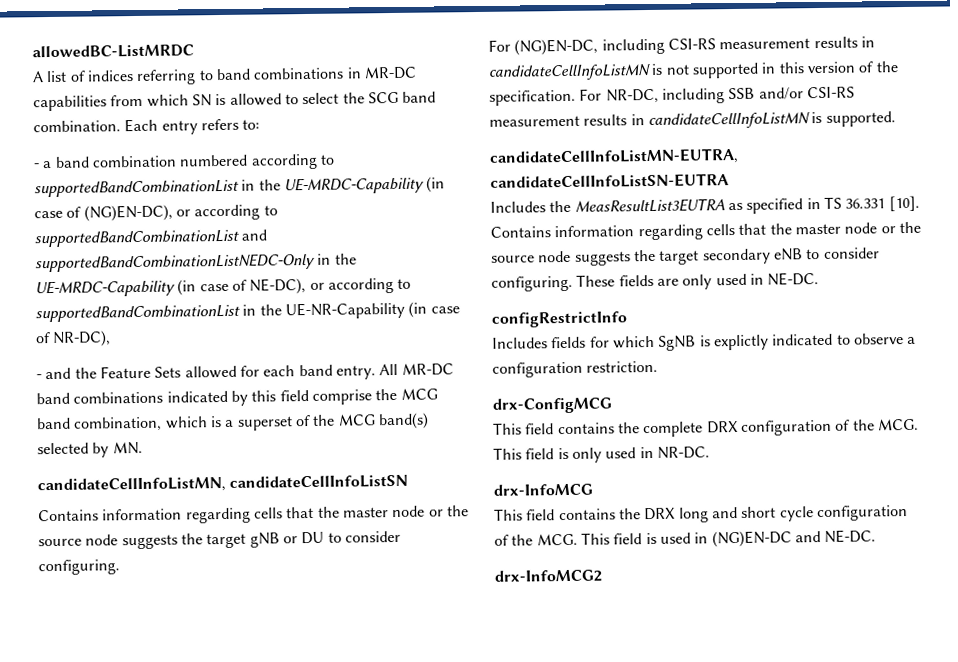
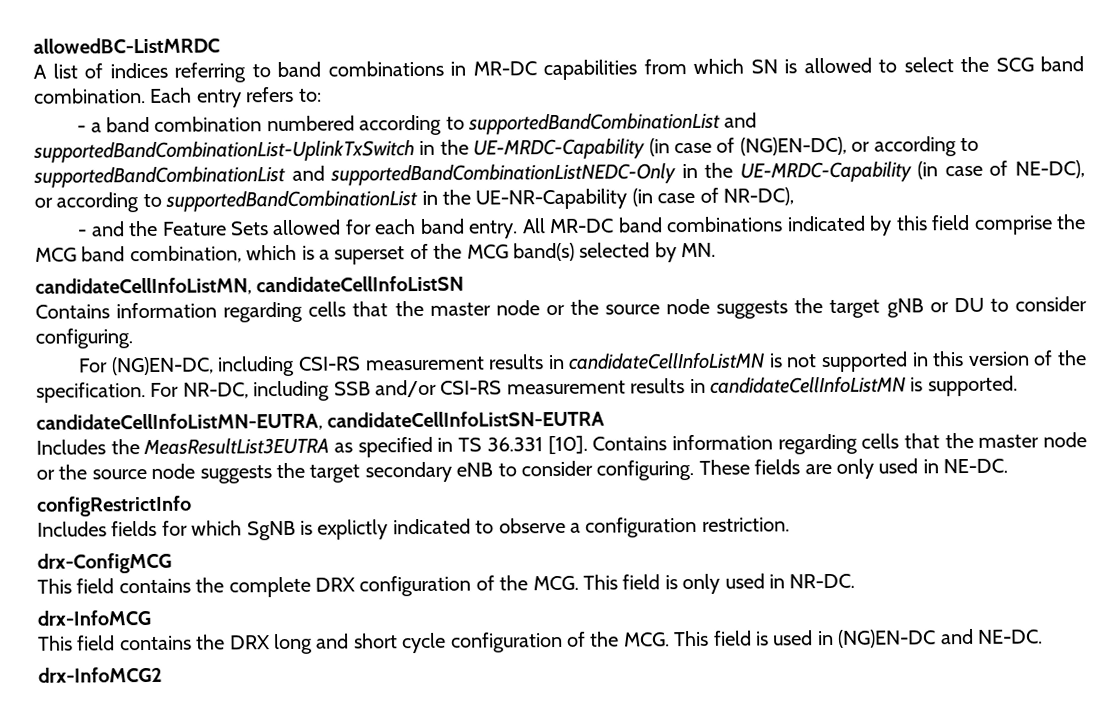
(239, 188) none -> [724,112,758,128] [33,140,415,163] and supportedBandCombinationList-UplinkTxSwitch

